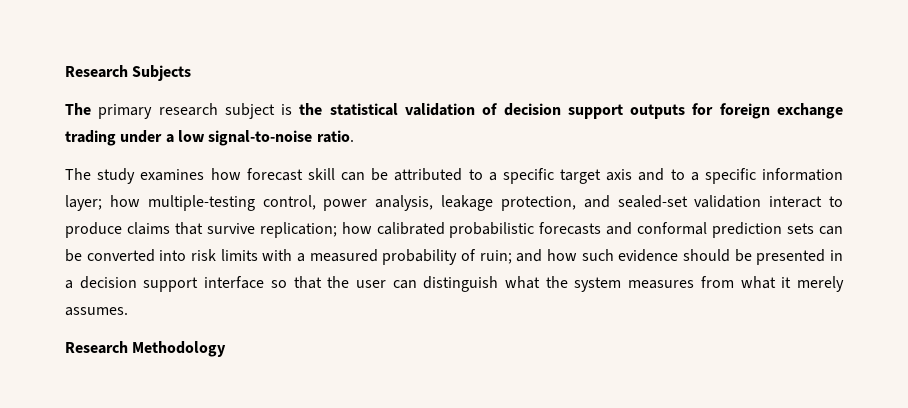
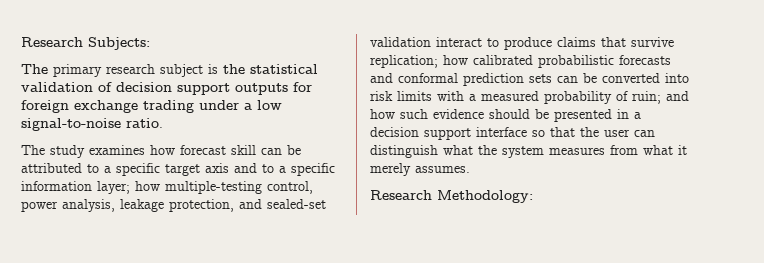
[65,65,192,81] Research Subjects -> [21,37,150,50] Research Subjects:
[132,341,227,357] Methodology -> [437,190,533,203] Methodology:

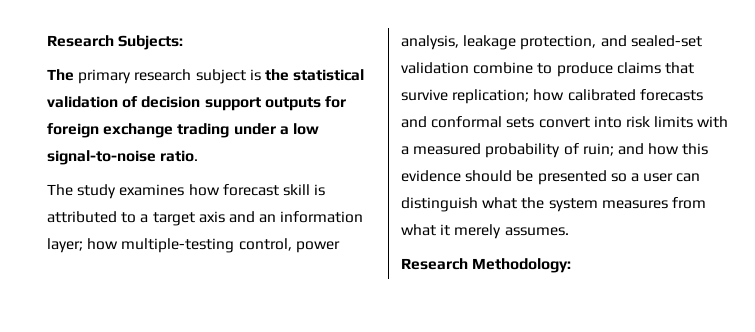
[261,145,301,155] can be -> [314,184,326,196] is
[116,163,160,176] specific -> (149, 218) none
[262,163,335,176] to a specific -> [259,214,277,223] an
[436,37,482,47] interact -> [473,62,534,74] combine
[538,55,614,68] probabilistic -> (636, 95) none
[463,73,660,86] prediction sets can be converted -> [506,117,590,128] sets convert
[400,109,428,119] such -> [682,143,709,155] this
[617,109,641,119] [370,127,599,140] in a decision support interface so that the -> [610,173,639,182] so a

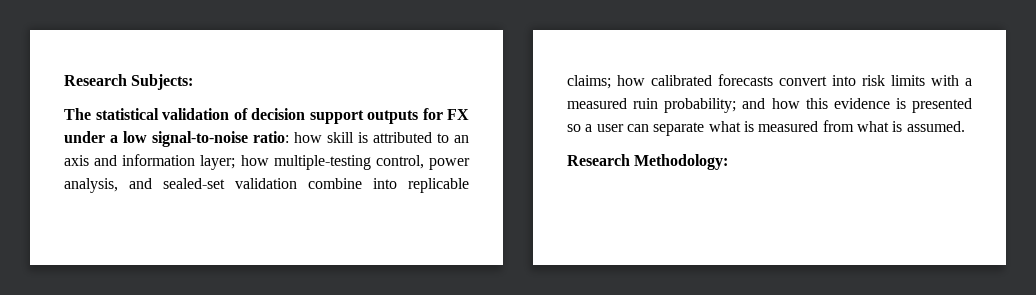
[78,69,289,84] primary research subject is the -> (91, 114) none
[47,123,230,138] foreign exchange trading -> [447,109,469,120] FX
[160,150,199,162] [47,184,279,199] ratio. // The study examines how forecast -> [253,131,322,143] ratio: how
[140,212,195,226] a target -> [454,135,469,143] an
[259,214,277,223] an -> (118, 160) none
[463,35,597,50] leakage protection, -> (118, 185) none
[537,62,694,77] [401,89,703,104] [401,116,535,128] to produce claims that survive replication; how calibrated forecasts and conformal sets -> [373,178,469,193] [567,74,773,89] into replicable claims; how calibrated forecasts
[485,143,614,158] probability of ruin; -> [633,98,737,113] ruin probability;
[465,170,534,182] should be -> [895,98,906,109] is
[401,197,706,212] [401,224,569,239] distinguish what the system measures from what it merely assumes. -> [653,120,965,136] separate what is measured from what is assumed.

